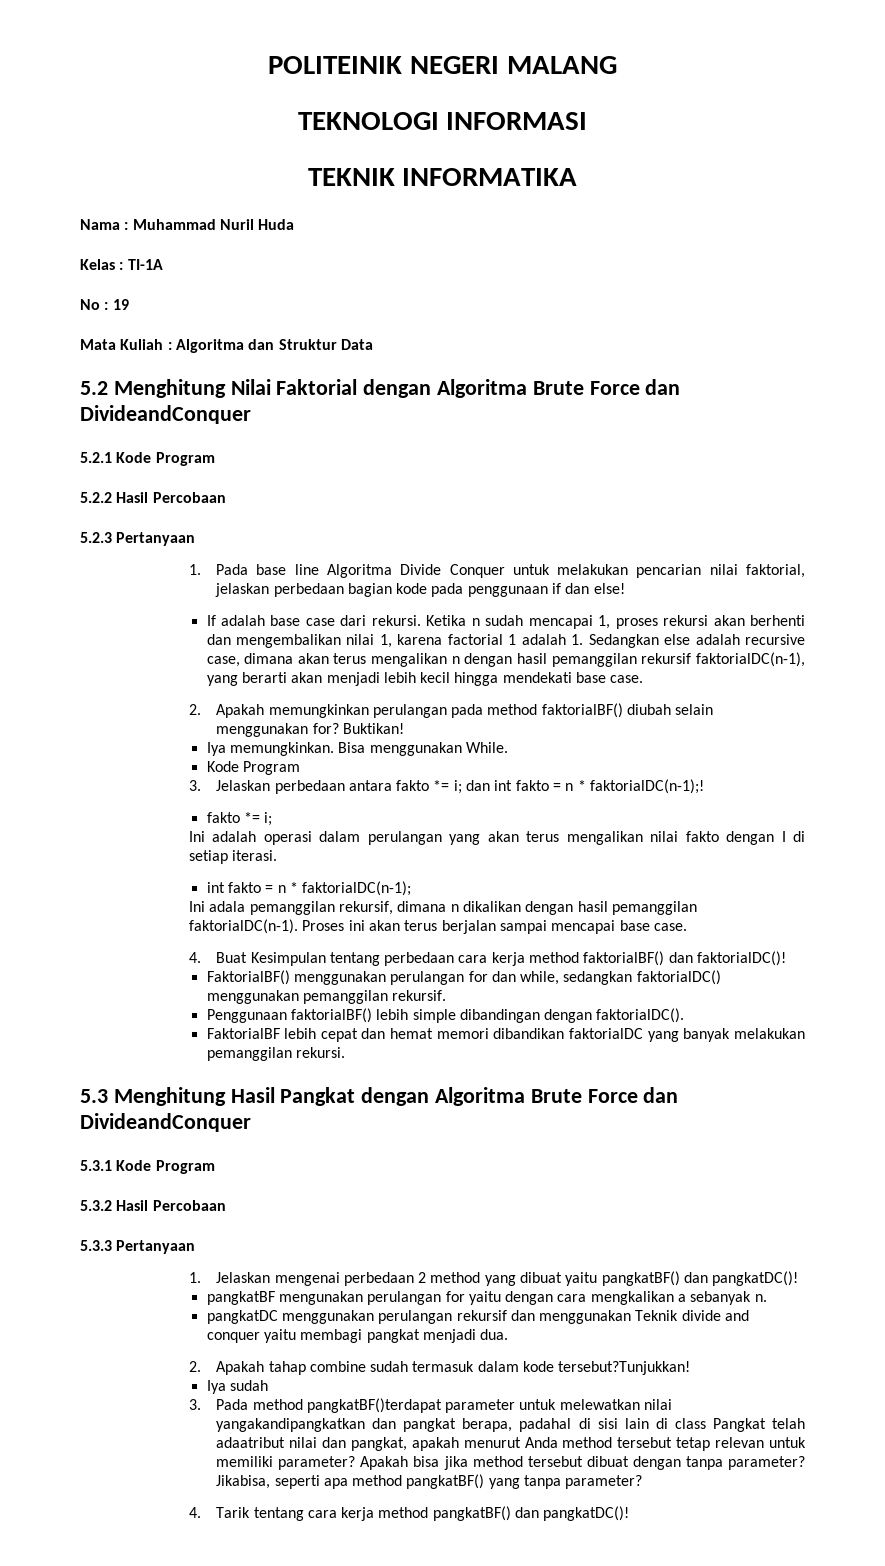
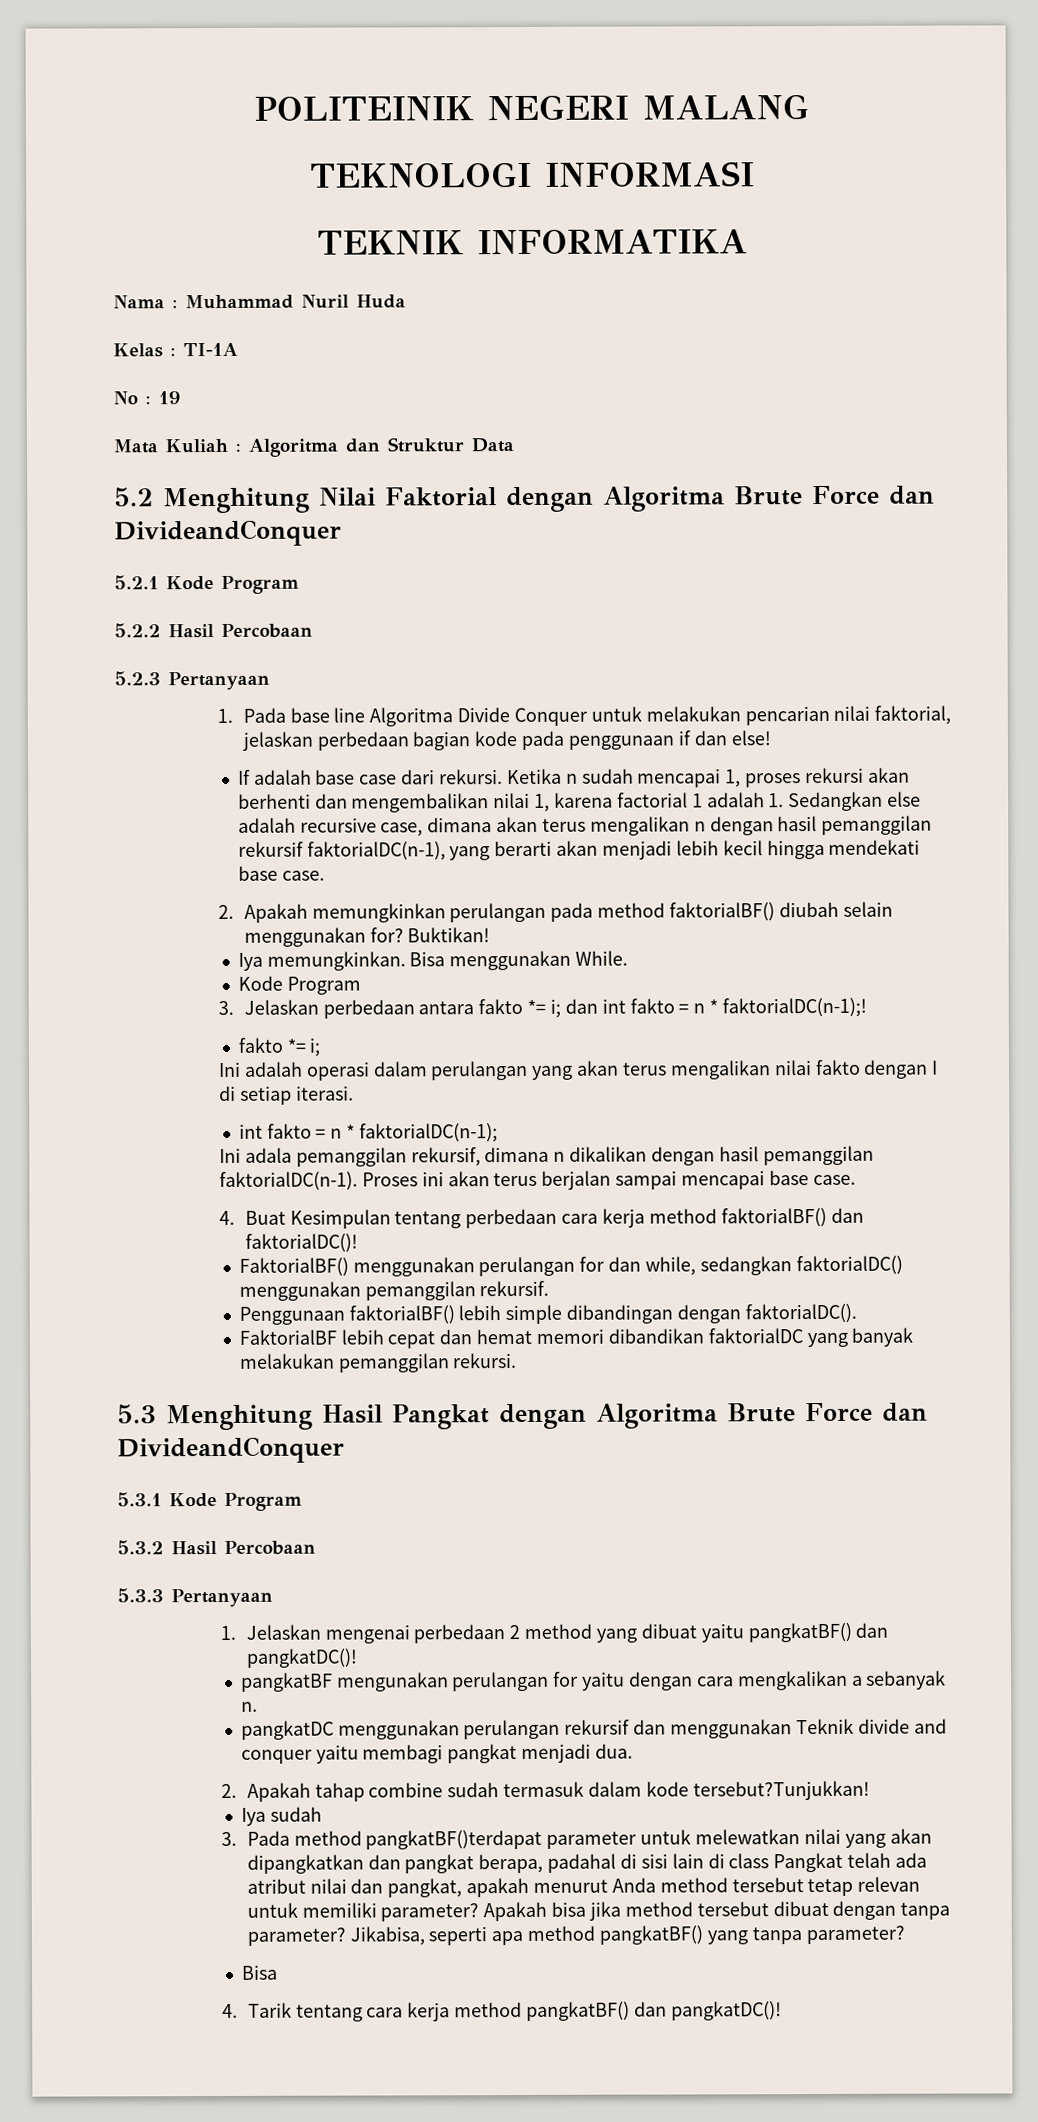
[216,1418,366,1432] yangakandipangkatkan -> [844,1828,932,1848] [246,1854,364,1874] yang akan dipangkatkan
[216,1437,286,1448] adaatribut -> [894,1852,927,1868] [246,1878,306,1894] ada atribut
(643, 1482) none -> [240,1964,278,1980] // Bisa

